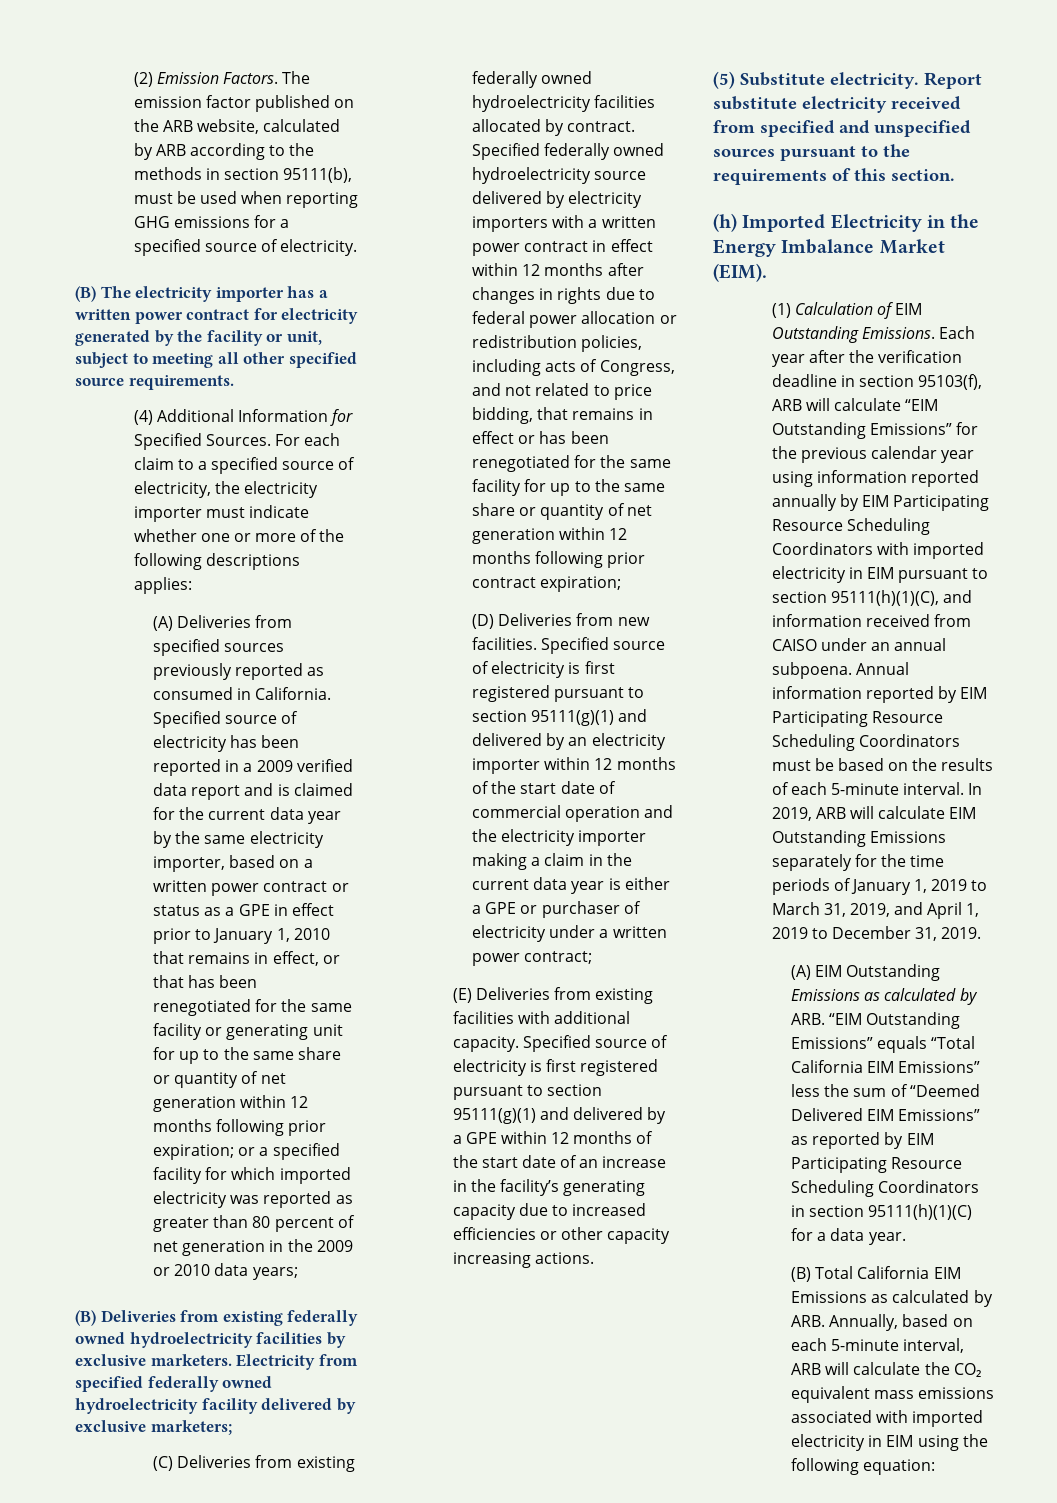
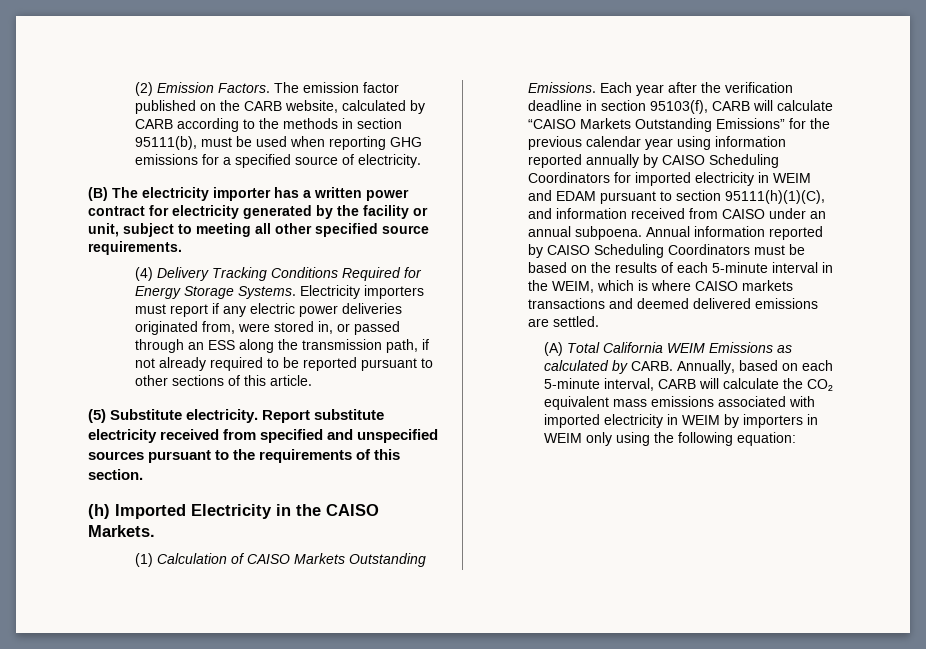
[162,120,193,132] ARB -> [244,101,283,111] CARB
[155,144,186,156] ARB -> [135,119,174,129] CARB
[156,409,354,426] [133,433,341,450] [133,457,356,474] [133,481,318,498] [133,505,309,522] [133,529,345,542] [133,553,300,570] [133,577,192,594] [153,615,293,631] [153,639,285,656] [153,663,325,680] [153,687,332,700] [153,711,299,728] [153,735,300,752] [153,759,353,776] [153,783,353,800] [153,807,341,824] [153,831,324,848] [153,855,313,872] [153,880,349,896] [153,903,334,916] [153,928,330,944] [153,951,340,966] [153,975,258,988] [153,999,352,1016] [153,1023,343,1040] [153,1047,341,1064] [153,1071,286,1088] [153,1095,309,1112] [153,1119,327,1136] [153,1143,340,1160] [153,1167,351,1184] [153,1191,353,1208] [153,1215,355,1232] [153,1239,353,1256] [153,1263,298,1280] [75,1310,359,1326] [75,1332,346,1348] [75,1354,358,1370] [75,1376,273,1392] [75,1398,356,1414] [75,1420,232,1435] [153,1455,355,1472] [472,71,593,88] [472,95,656,112] [472,119,636,136] [472,143,665,160] [472,167,647,184] [472,191,643,208] [472,215,656,232] [472,239,653,256] [472,263,644,276] [472,287,655,304] [472,311,677,328] [472,335,643,352] [472,359,675,376] [472,383,652,400] [472,407,653,424] [472,431,609,444] [472,455,671,472] [472,479,665,496] [472,503,652,520] [472,527,628,544] [472,551,646,568] [472,576,622,592] [472,613,650,629] [472,637,666,654] [472,661,615,678] [472,685,645,702] [472,709,648,726] [472,733,666,750] [472,757,676,774] [472,781,616,794] [472,805,674,822] [472,829,647,846] [472,853,632,870] [472,877,670,894] [472,901,641,918] [472,925,667,942] [472,951,593,966] [452,987,654,1004] [452,1011,630,1024] [452,1035,669,1052] [452,1059,659,1076] [452,1084,602,1100] [452,1107,667,1124] [452,1131,654,1144] [452,1155,667,1168] [452,1179,646,1196] [452,1203,647,1220] [452,1227,671,1244] [452,1252,594,1268] Additional Information for Specified Sources. For each claim to a specified source of electricity, the electricity importer must indicate whether one or more of the following descriptions applies: // (A) Deliveries from specified sources previously reported as consumed in California. Specified source of electricity has been reported in a 2009 verified data report and is claimed for the current data year by the same electricity importer, based on a written power contract or status as a GPE in effect prior to January 1, 2010 that remains in effect, or that has been renegotiated for the same facility or generating unit for up to the same share or quantity of net generation within 12 months following prior expiration; or a specified facility for which imported electricity was reported as greater than 80 percent of net generation in the 2009 or 2010 data years; // (B) Deliveries from existing federally owned hydroelectricity facilities by exclusive marketers. Electricity from specified federally owned hydroelectricity facility delivered by exclusive marketers; // (C) Deliveries from existing federally owned hydroelectricity facilities allocated by contract. Specified federally owned hydroelectricity source delivered by electricity importers with a written power contract in effect within 12 months after changes in rights due to federal power allocation or redistribution policies, including acts of Congress, and not related to price bidding, that remains in effect or has been renegotiated for the same facility for up to the same share or quantity of net generation within 12 months following prior contract expiration; // (D) Deliveries from new facilities. Specified source of electricity is first registered pursuant to section 95111(g)(1) and delivered by an electricity importer within 12 months of the start date of commercial operation and the electricity importer making a claim in the current data year is either a GPE or purchaser of electricity under a written power contract; // (E) Deliveries from existing facilities with additional capacity. Specified source of electricity is first registered pursuant to section 95111(g)(1) and delivered by a GPE within 12 months of the start date of an increase in the facility’s generating capacity due to increased efficiencies or other capacity increasing actions. -> [157,267,423,281] [135,285,425,299] [135,303,403,317] [135,321,401,335] [135,339,430,353] [135,357,434,371] [135,375,313,386] Delivery Tracking Conditions Required for Energy Storage Systems. Electricity importers must report if any electric power deliveries originated from, were stored in, or passed through an ESS along the transmission path, if not already required to be reported pursuant to other sections of this article.
[713,239,945,257] [713,263,767,282] Energy Imbalance Market (EIM). -> [326,504,379,516] [88,525,155,537] CAISO Markets.
[895,303,923,315] EIM -> [247,553,346,564] CAISO Markets
[771,398,939,411] ARB will calculate “EIM -> [712,100,834,111] [528,118,632,129] CARB will calculate “CAISO Markets
[861,495,990,511] [771,518,930,535] [771,542,984,559] [771,566,894,583] EIM Participating Resource Scheduling Coordinators with imported electricity in EIM -> [662,154,780,168] [528,172,812,186] [528,190,597,201] CAISO Scheduling Coordinators for imported electricity in WEIM and EDAM
[960,687,988,699] [771,711,943,727] EIM Participating Resource -> [547,245,591,255] CAISO
[903,782,983,795] [771,806,977,821] [771,830,946,847] [771,854,945,871] [771,878,988,895] [771,902,980,919] [771,926,982,941] [791,964,941,981] [791,988,978,1005] [791,1012,961,1029] [791,1036,976,1053] [791,1060,981,1073] [791,1084,980,1097] [791,1108,981,1121] [791,1132,934,1149] [791,1157,963,1173] [791,1180,980,1197] [791,1204,973,1220] [791,1228,906,1245] [791,1266,961,1282] [791,1290,993,1307] [791,1315,826,1327] interval. In 2019, ARB will calculate EIM Outstanding Emissions separately for the time periods of January 1, 2019 to March 31, 2019, and April 1, 2019 to December 31, 2019. // (A) EIM Outstanding Emissions as calculated by ARB. “EIM Outstanding Emissions” equals “Total California EIM Emissions” less the sum of “Deemed Delivered EIM Emissions” as reported by EIM Participating Resource Scheduling Coordinators in section 95111(h)(1)(C) for a data year. // (B) Total California EIM Emissions as calculated by ARB. -> [772,262,834,273] [528,280,794,293] [528,298,819,309] [528,316,600,327] [543,342,792,356] [543,360,673,374] interval in the WEIM, which is where CAISO markets transactions and deemed delivered emissions are settled. // (A) Total California WEIM Emissions as calculated by CARB.
[791,1363,822,1375] ARB -> [657,379,696,389] CARB
[886,1435,914,1447] EIM -> [681,414,818,428] [543,432,612,446] WEIM by importers in WEIM only

